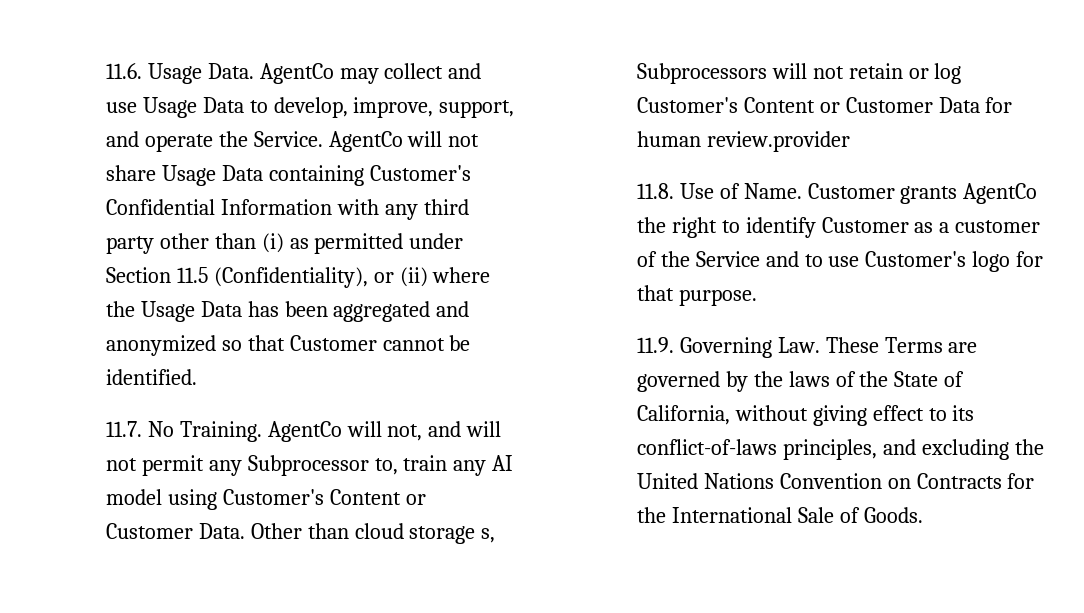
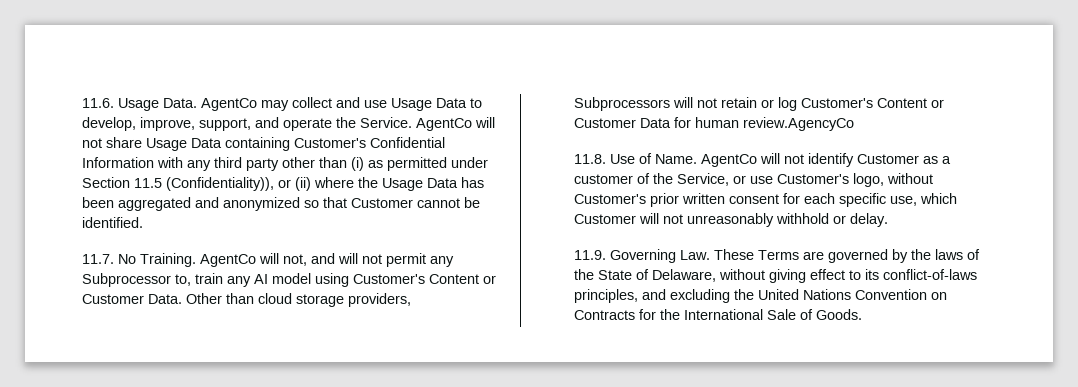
[213,267,368,288] (Confidentiality), -> [165,177,274,191] (Confidentiality)),
[481,528,496,543] s, -> [347,293,411,307] providers,
[706,131,850,152] review.provider -> [742,117,854,131] review.AgencyCo
[807,183,1038,204] [636,217,740,238] Customer grants AgentCo the right to -> [700,153,804,167] AgentCo will not
[695,251,1044,272] [636,285,757,306] Service and to use Customer's logo for that purpose. -> [676,173,933,187] [573,193,957,207] [573,213,888,227] Service, or use Customer's logo, without Customer's prior written consent for each specific use, which Customer will not unreasonably withhold or delay.
[636,405,730,425] California, -> [651,269,716,282] Delaware,

